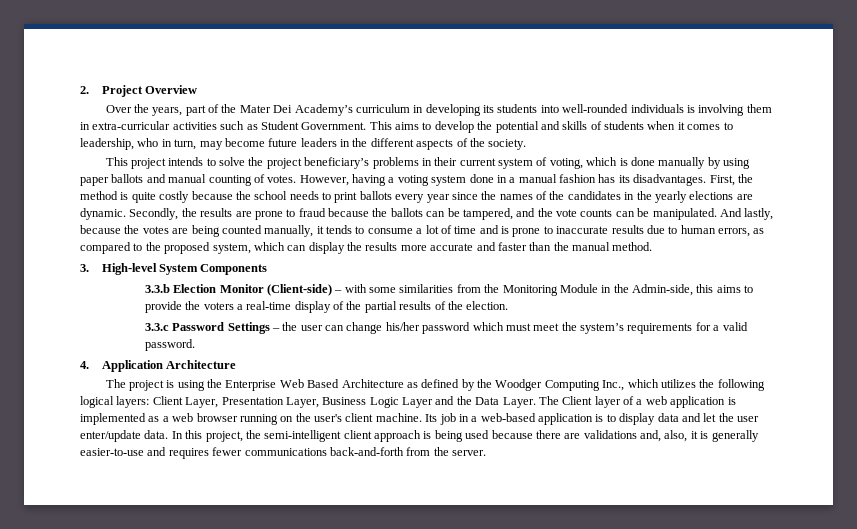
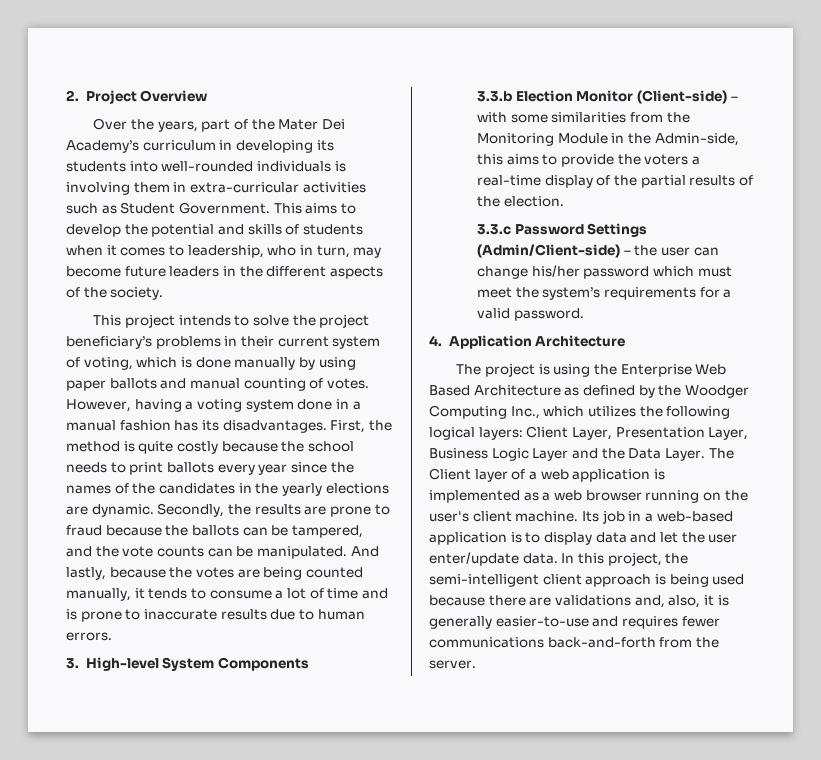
[718,228,765,237] [80,242,653,254] errors, as compared to the proposed system, which can display the results more accurate and faster than the manual method. -> [66,632,112,641] errors.
(270, 328) none -> [477,244,621,258] (Admin/Client-side)

